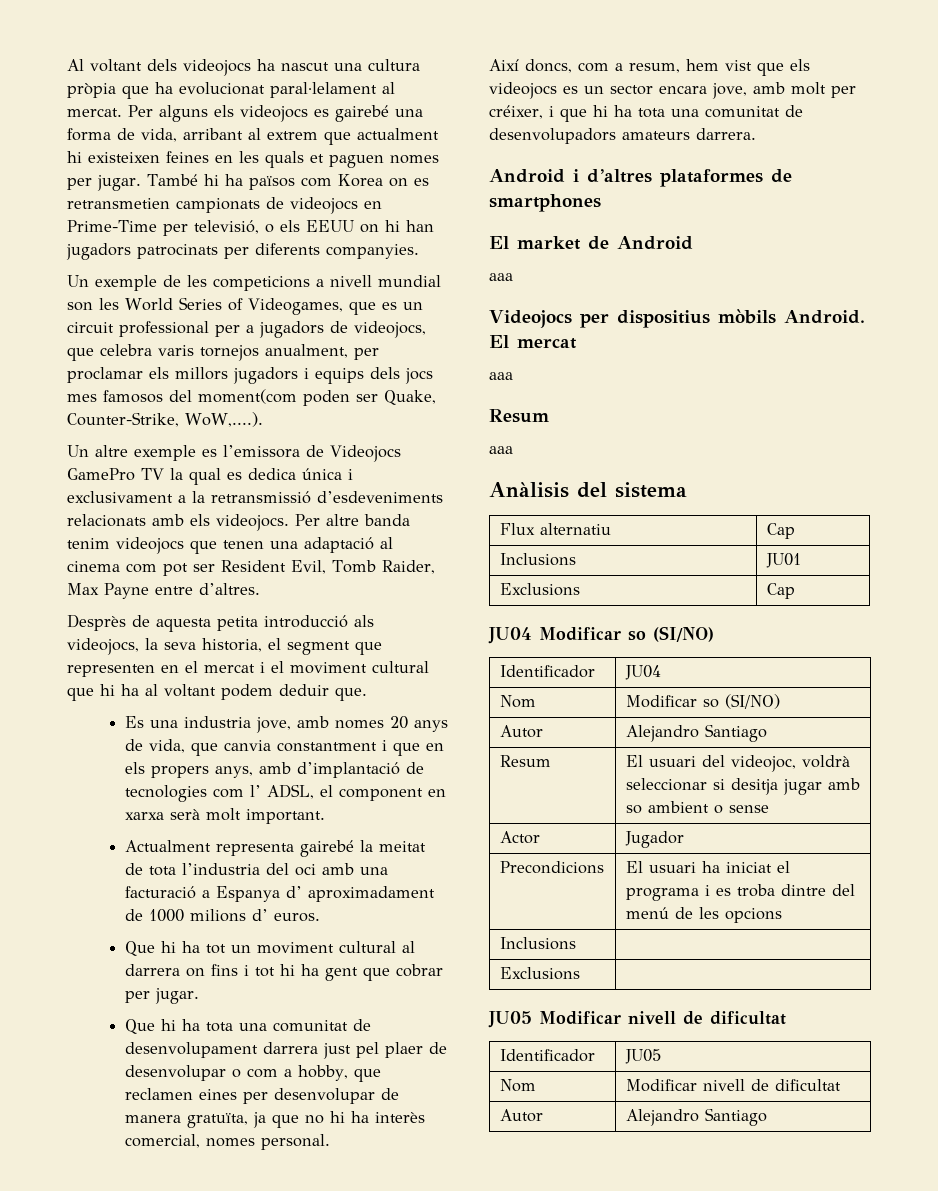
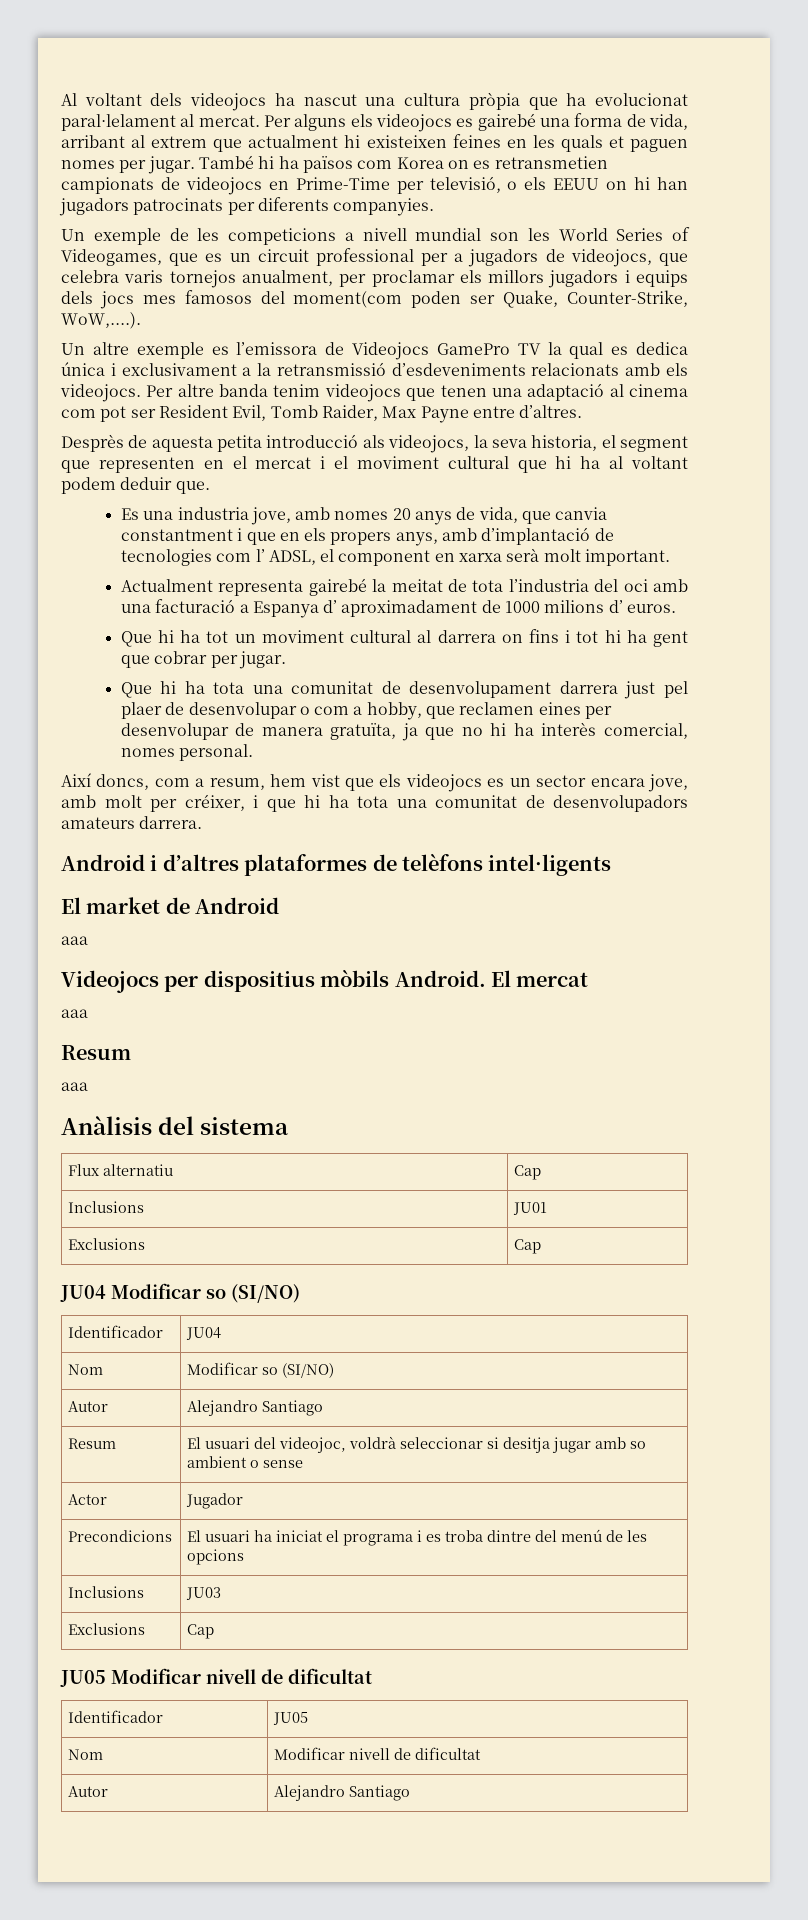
[489,194,601,212] smartphones -> [402,853,612,876] telèfons intel·ligents
[499,967,580,980] // Exclusions | -> [186,1587,222,1600] [68,1623,146,1635] [187,1624,215,1639] JU03 // Exclusions | Cap

